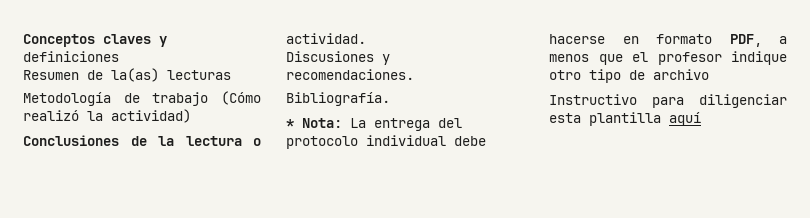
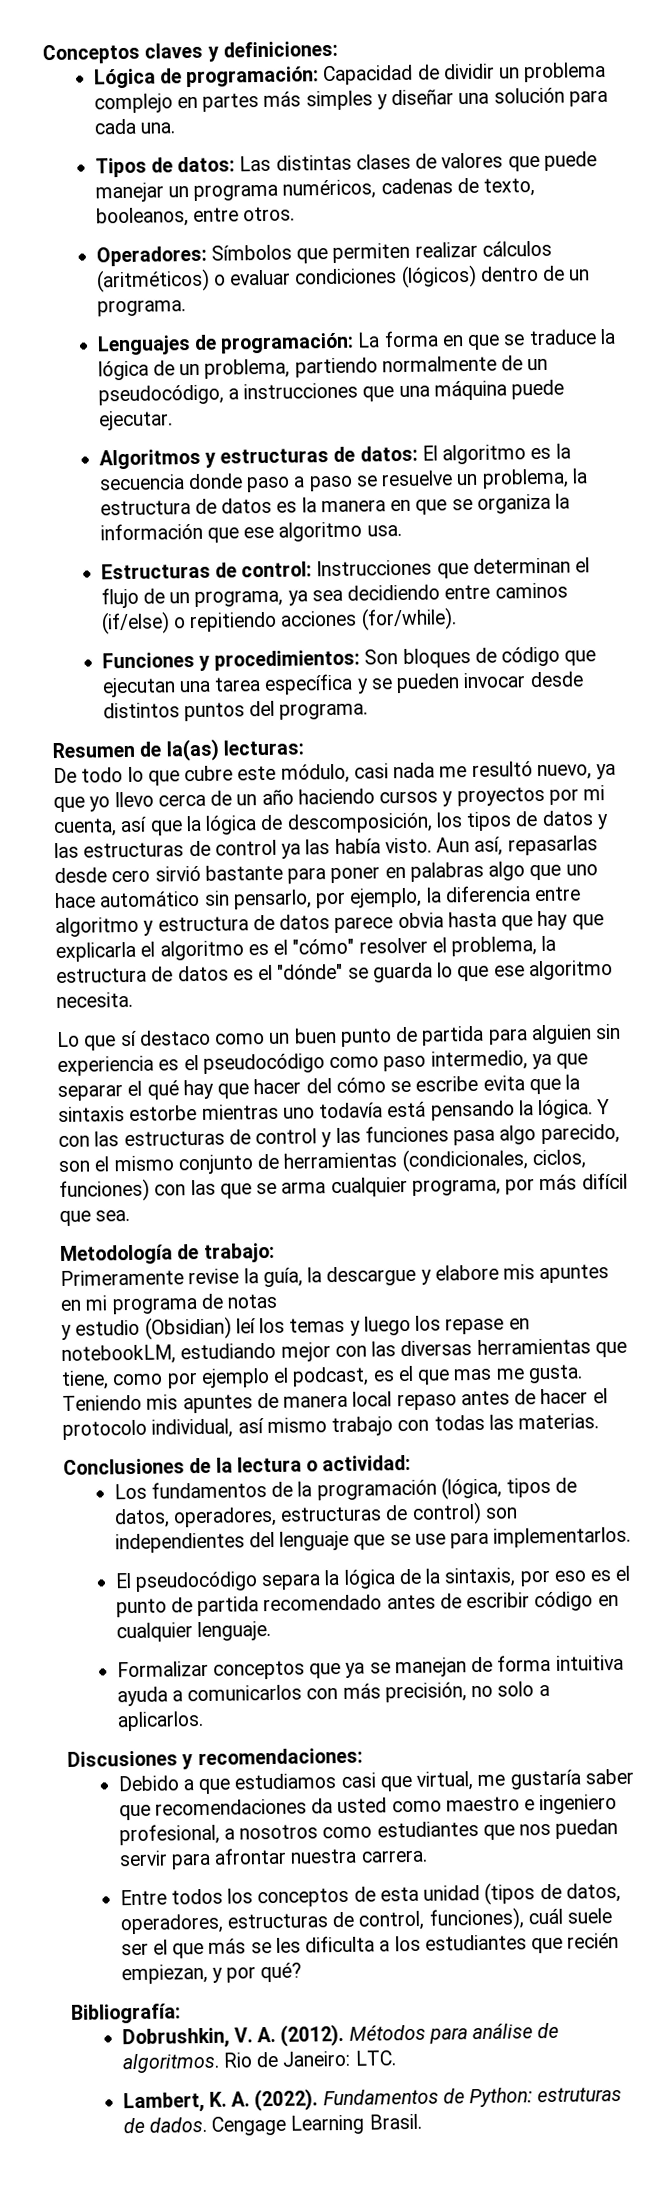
[23,51,119,62] [23,68,231,82] [23,91,261,106] [23,109,191,123] definiciones // Resumen de la(as) lecturas // Metodología de trabajo (Cómo realizó la actividad) -> [222,40,338,58] [93,61,607,89] [93,87,608,114] [93,118,175,135] [94,151,597,178] [94,177,536,203] [95,206,296,228] [95,240,552,267] [95,264,591,293] [96,299,186,317] [96,328,616,356] [97,355,549,381] [97,379,565,406] [97,410,173,431] [98,443,571,470] [98,468,588,493] [99,493,571,516] [99,521,402,543] [100,557,591,580] [100,582,568,609] [100,607,457,635] [101,646,597,671] [101,671,584,698] [102,700,369,722] [52,738,304,762] [53,761,617,786] [53,785,606,813] [53,810,609,838] [54,835,598,859] [54,861,598,884] [54,885,582,910] [55,910,604,938] [55,935,557,963] [56,959,613,984] [56,991,133,1009] [56,1023,622,1051] [57,1050,589,1077] [57,1074,581,1102] [58,1099,611,1123] [58,1123,620,1148] [58,1148,587,1175] [59,1172,628,1203] [59,1209,131,1227] [60,1242,275,1266] [60,1264,610,1288] [60,1293,278,1315] [61,1315,530,1341] [61,1338,627,1365] [61,1364,583,1390] [62,1388,608,1414] [62,1413,600,1440] definiciones: // Lógica de programación: Capacidad de dividir un problema complejo en partes más simples y diseñar una solución para cada una. // Tipos de datos: Las distintas clases de valores que puede manejar un programa numéricos, cadenas de texto, booleanos, entre otros. // Operadores: Símbolos que permiten realizar cálculos (aritméticos) o evaluar condiciones (lógicos) dentro de un programa. // Lenguajes de programación: La forma en que se traduce la lógica de un problema, partiendo normalmente de un pseudocódigo, a instrucciones que una máquina puede ejecutar. // Algoritmos y estructuras de datos: El algoritmo es la secuencia donde paso a paso se resuelve un problema, la estructura de datos es la manera en que se organiza la información que ese algoritmo usa. // Estructuras de control: Instrucciones que determinan el flujo de un programa, ya sea decidiendo entre caminos (if/else) o repitiendo acciones (for/while). // Funciones y procedimientos: Son bloques de código que ejecutan una tarea específica y se pueden invocar desde distintos puntos del programa. // Resumen de la(as) lecturas: // De todo lo que cubre este módulo, casi nada me resultó nuevo, ya que yo llevo cerca de un año haciendo cursos y proyectos por mi cuenta, así que la lógica de descomposición, los tipos de datos y las estructuras de control ya las había visto. Aun así, repasarlas desde cero sirvió bastante para poner en palabras algo que uno hace automático sin pensarlo, por ejemplo, la diferencia entre algoritmo y estructura de datos parece obvia hasta que hay que explicarla el algoritmo es el "cómo" resolver el problema, la estructura de datos es el "dónde" se guarda lo que ese algoritmo necesita. // Lo que sí destaco como un buen punto de partida para alguien sin experiencia es el pseudocódigo como paso intermedio, ya que separar el qué hay que hacer del cómo se escribe evita que la sintaxis estorbe mientras uno todavía está pensando la lógica. Y con las estructuras de control y las funciones pasa algo parecido, son el mismo conjunto de herramientas (condicionales, ciclos, funciones) con las que se arma cualquier programa, por más difícil que sea. // Metodología de trabajo: // Primeramente revise la guía, la descargue y elabore mis apuntes en mi programa de notas // y estudio (Obsidian) leí los temas y luego los repase en notebookLM, estudiando mejor con las diversas herramientas que tiene, como por ejemplo el podcast, es el que mas me gusta. Teniendo mis apuntes de manera local repaso antes de hacer el protocolo individual, así mismo trabajo con todas las materias.
[286,33,366,44] [286,51,390,65] [286,69,414,80] [286,92,390,106] [286,118,462,131] [286,135,486,149] [549,34,787,47] [549,51,787,65] [549,69,709,83] [549,94,787,108] [549,112,701,126] actividad. // Discusiones y recomendaciones. // Bibliografía. // * Nota: La entrega del protocolo individual debe hacerse en formato PDF, a menos que el profesor indique otro tipo de archivo // Instructivo para diligenciar esta plantilla aquí -> [322,1454,412,1472] [113,1476,578,1501] [113,1501,518,1529] [114,1526,632,1554] [114,1565,631,1592] [115,1591,619,1618] [115,1621,271,1643] [116,1654,624,1680] [116,1681,550,1707] [116,1710,204,1732] [67,1747,363,1770] [117,1768,634,1795] [118,1794,618,1821] [118,1818,619,1846] [118,1847,428,1870] [119,1882,621,1908] [119,1907,613,1935] [120,1932,620,1959] [120,1962,303,1985] [71,2003,181,2024] [121,2022,560,2050] [121,2050,396,2074] [122,2086,623,2114] [122,2113,422,2136] actividad: // Los fundamentos de la programación (lógica, tipos de datos, operadores, estructuras de control) son independientes del lenguaje que se use para implementarlos. // El pseudocódigo separa la lógica de la sintaxis, por eso es el punto de partida recomendado antes de escribir código en cualquier lenguaje. // Formalizar conceptos que ya se manejan de forma intuitiva ayuda a comunicarlos con más precisión, no solo a aplicarlos. // Discusiones y recomendaciones: // Debido a que estudiamos casi que virtual, me gustaría saber que recomendaciones da usted como maestro e ingeniero profesional, a nosotros como estudiantes que nos puedan servir para afrontar nuestra carrera. // Entre todos los conceptos de esta unidad (tipos de datos, operadores, estructuras de control, funciones), cuál suele ser el que más se les dificulta a los estudiantes que recién empiezan, y por qué? // Bibliografía: // Dobrushkin, V. A. (2012). Métodos para análise de algoritmos. Rio de Janeiro: LTC. // Lambert, K. A. (2022). Fundamentos de Python: estruturas de dados. Cengage Learning Brasil.

